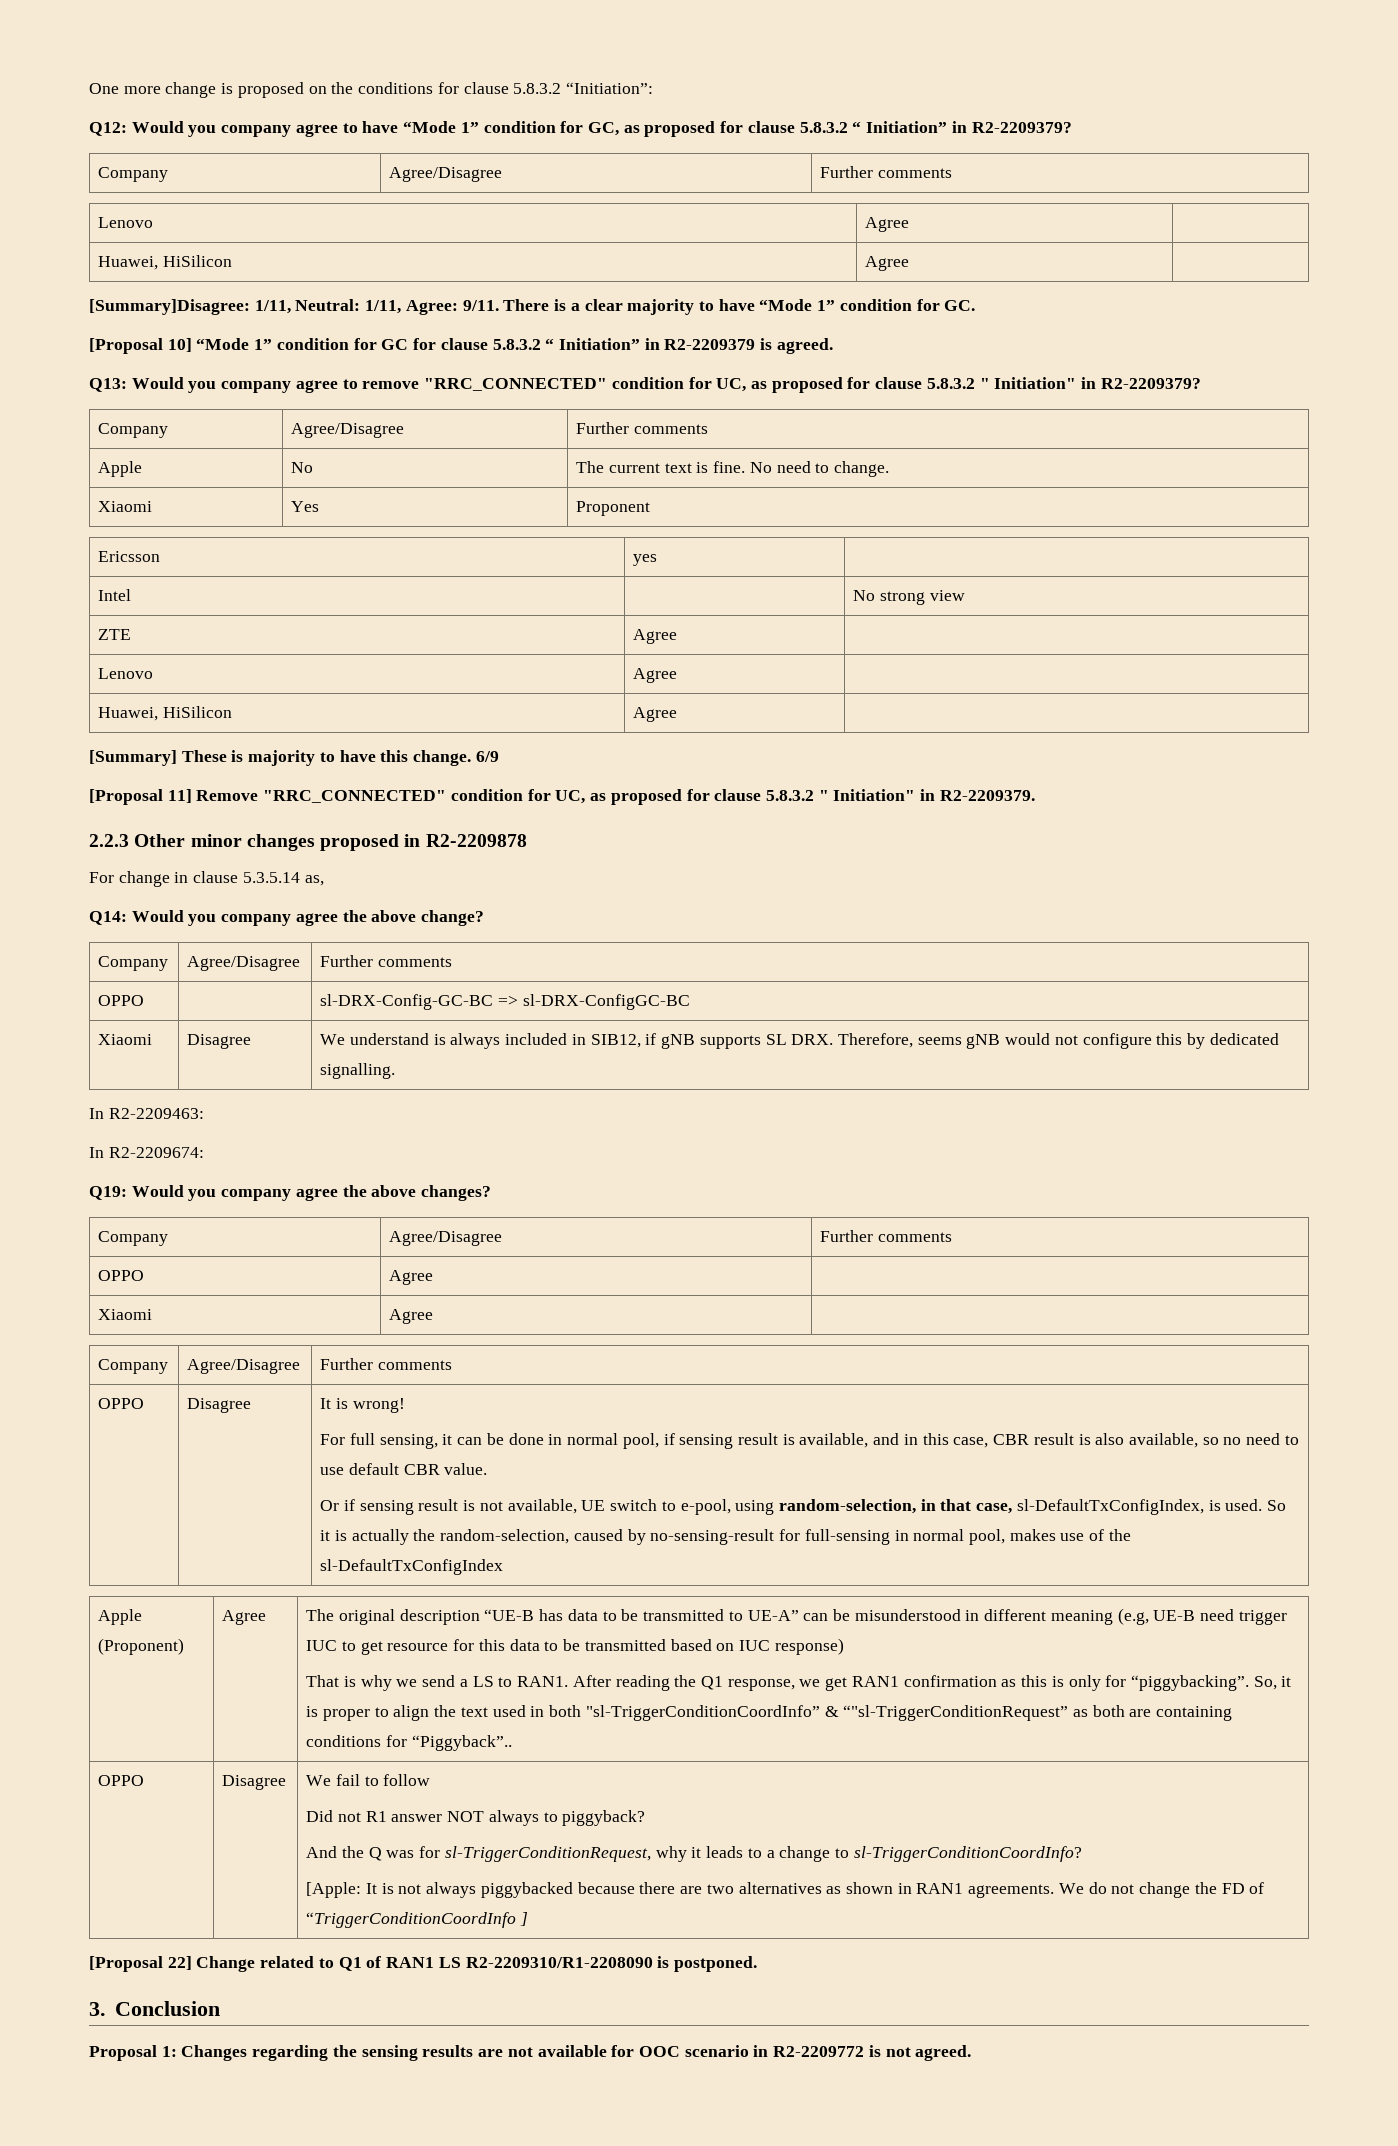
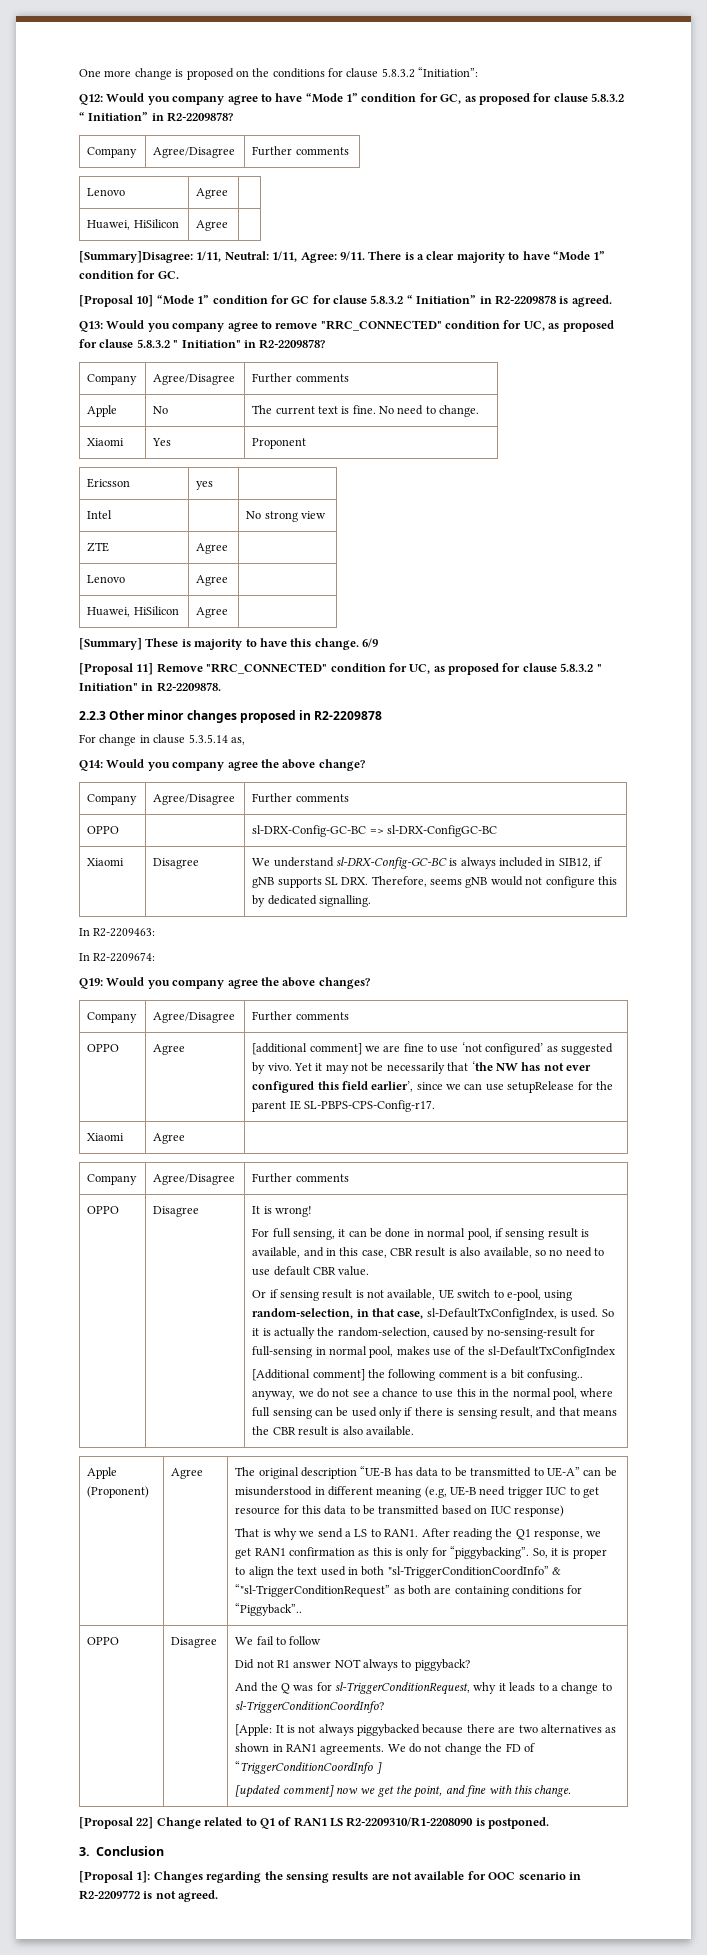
[971,122,1072,133] R2-2209379? -> [167,112,234,122] R2-2209878?
[664,339,756,350] R2-2209379 -> [494,295,556,305] R2-2209878
[1100,378,1201,389] R2-2209379? -> [259,339,326,349] R2-2209878?
[939,790,1035,801] R2-2209379. -> [156,682,221,692] R2-2209878.
(430, 1039) none -> [335,857,447,869] sl-DRX-Config-GC-BC
(434, 1277) none -> [252,1042,613,1055] [252,1061,592,1074] [252,1081,613,1093] [252,1100,435,1112] [additional comment] we are fine to use ‘not configured’ as suggested by vivo. Yet it may not be necessarily that ‘the NW has not ever configured this field earlier’, since we can use setupRelease for the parent IE SL-PBPS-CPS-Config-r17.
(504, 1567) none -> [252,1369,584,1381] [252,1388,614,1400] [252,1407,618,1419] [252,1426,415,1436] // [Additional comment] the following comment is a bit confusing.. anyway, we do not see a chance to use this in the normal pool, where full sensing can be used only if there is sensing result, and that means the CBR result is also available.
(529, 1919) none -> [235,1785,572,1798] // [updated comment] now we get the point, and fine with this change.
[89,2045,177,2061] Proposal 1: -> [79,1871,151,1883] [Proposal 1]:

